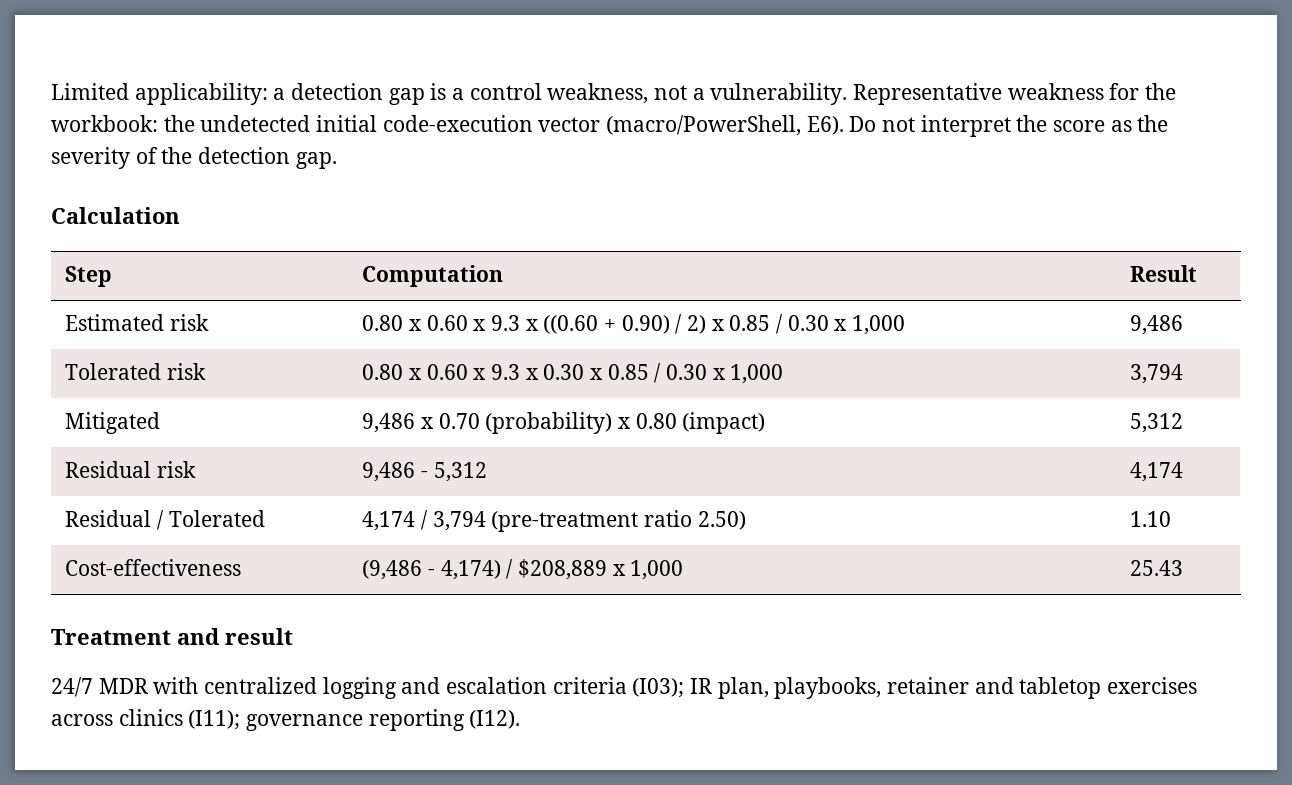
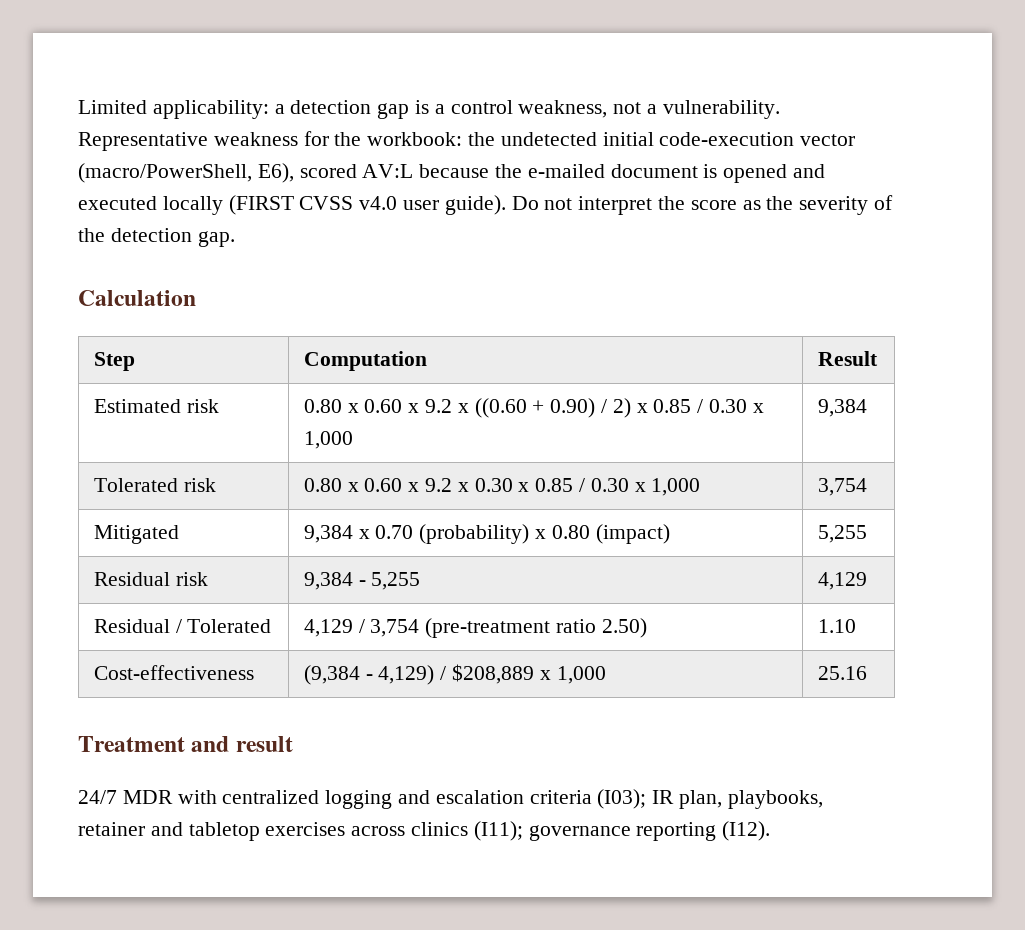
[806,116,844,135] E6). -> [257,163,826,183] [78,195,506,215] E6), scored AV:L because the e-mailed document is opened and executed locally (FIRST CVSS v4.0 user guide).
[490,315,520,331] 9.3 -> [424,399,452,413] 9.2
[1130,315,1184,335] 9,486 -> [817,399,867,417] 9,384
[490,364,520,380] 9.3 -> [424,478,452,492] 9.2
[1130,364,1184,384] 3,794 -> [817,478,867,496] 3,754
[362,413,416,433] 9,486 -> [303,525,353,543] 9,384
[1130,413,1184,433] 5,312 -> [817,525,867,543] 5,255
[362,462,487,482] [1130,462,1184,482] 9,486 - 5,312 | 4,174 -> [303,572,421,590] [817,572,867,590] 9,384 - 5,255 | 4,129
[362,510,486,531] 4,174 / 3,794 -> [303,619,420,637] 4,129 / 3,754
[362,560,501,580] (9,486 - 4,174) -> [303,665,435,685] (9,384 - 4,129)
[1130,560,1184,576] 25.43 -> [817,666,867,680] 25.16

